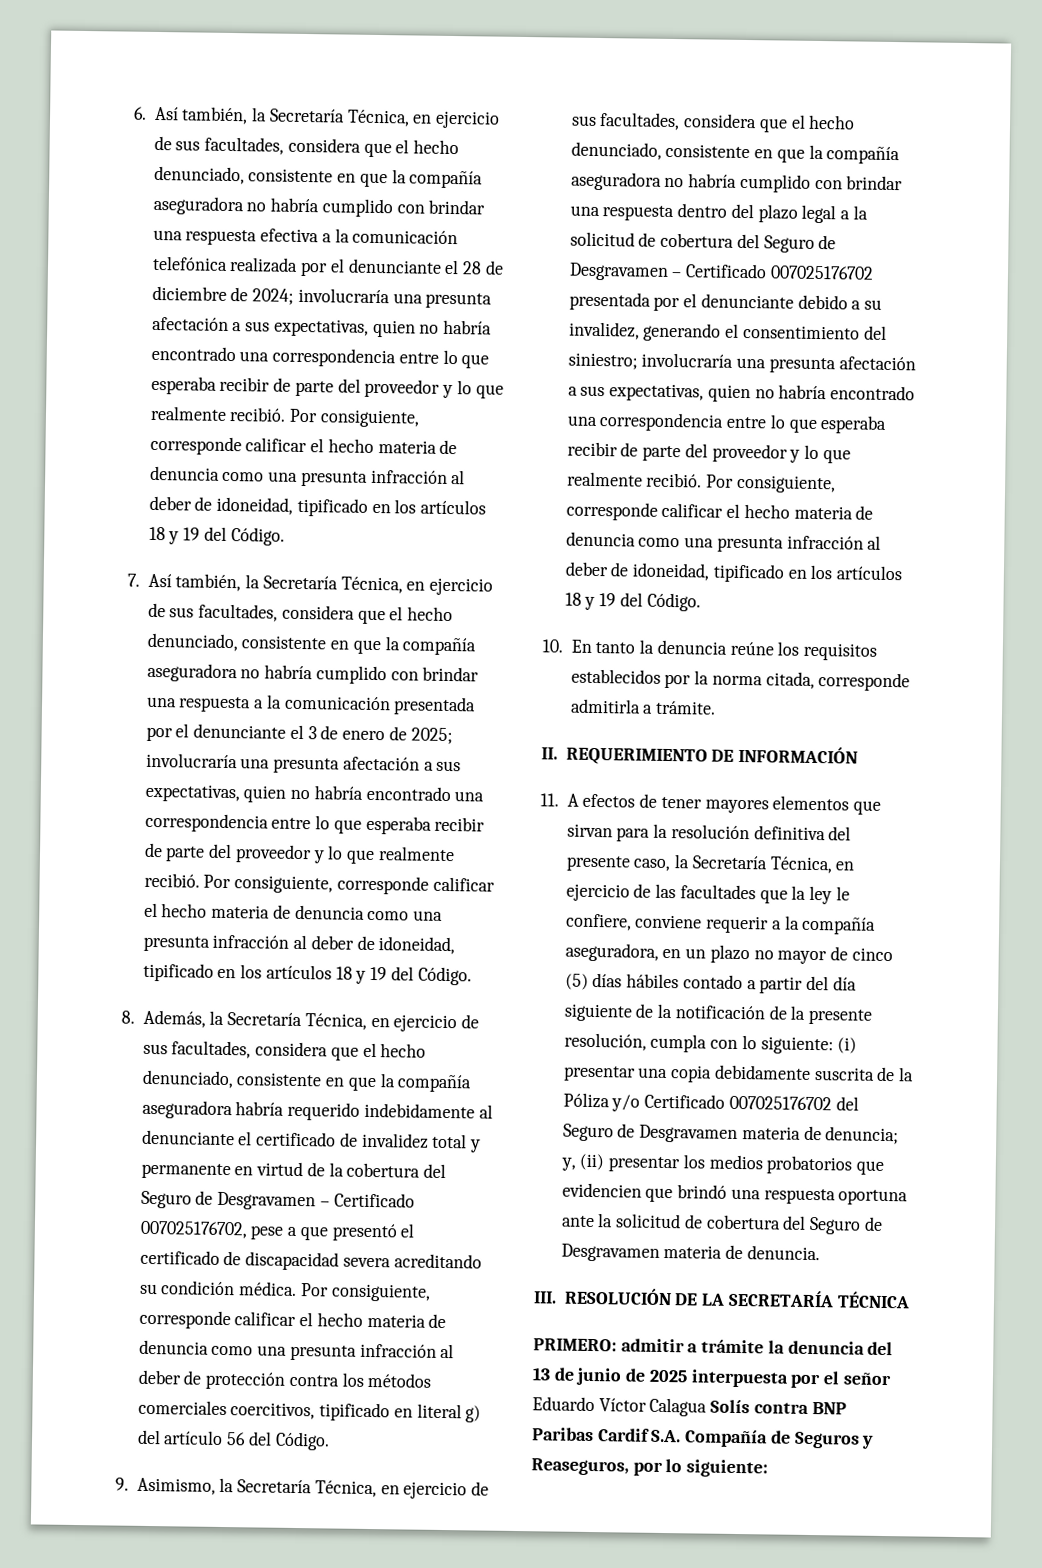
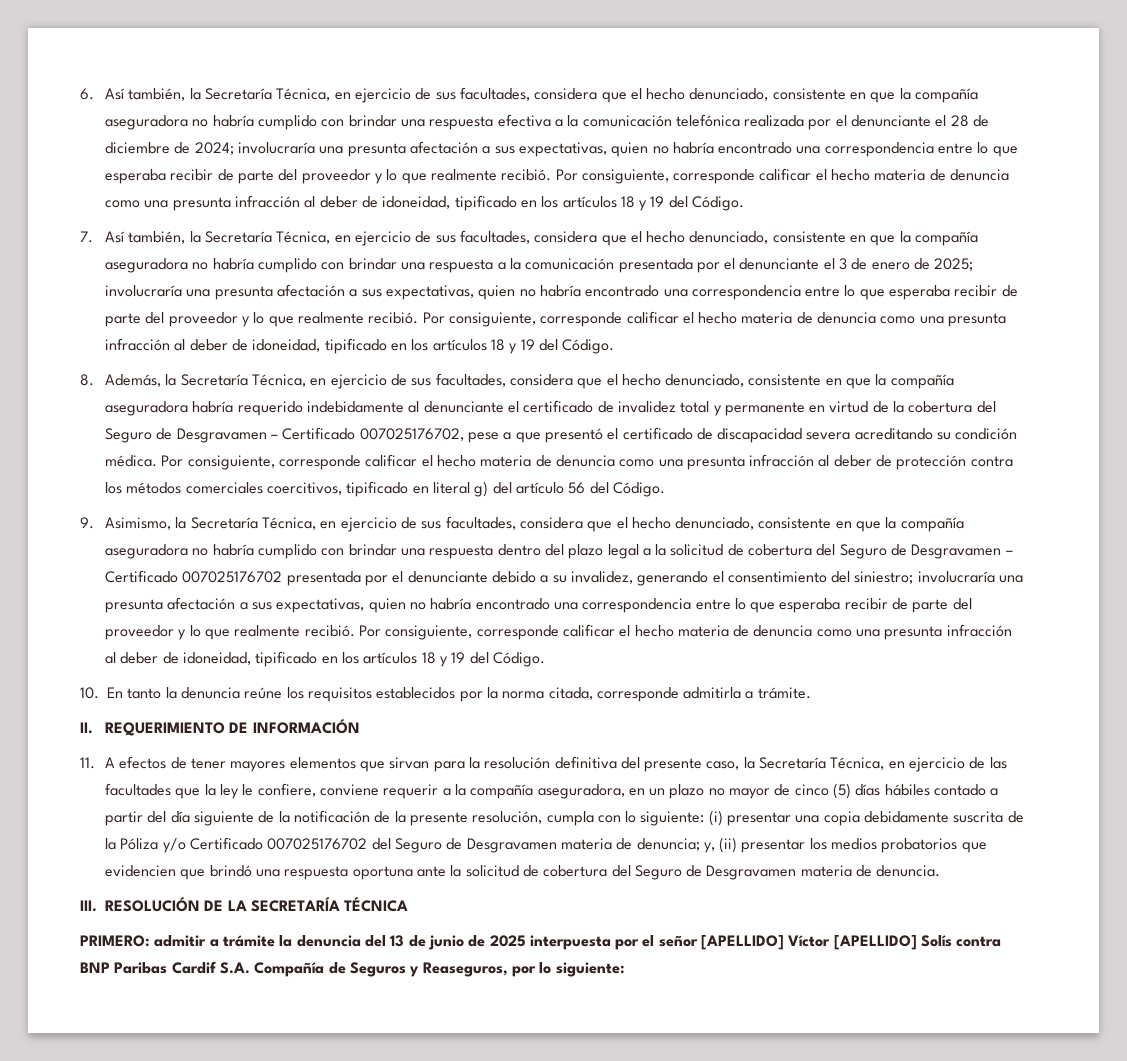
[532,1396,708,1417] Eduardo Víctor Calagua -> [701,935,917,950] [APELLIDO] Víctor [APELLIDO]

